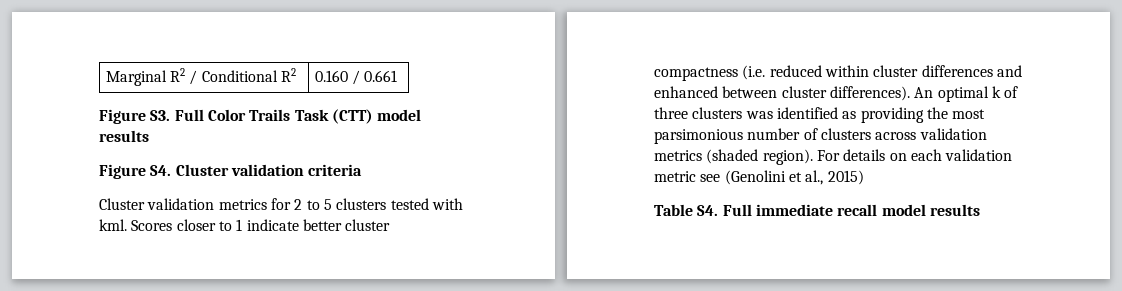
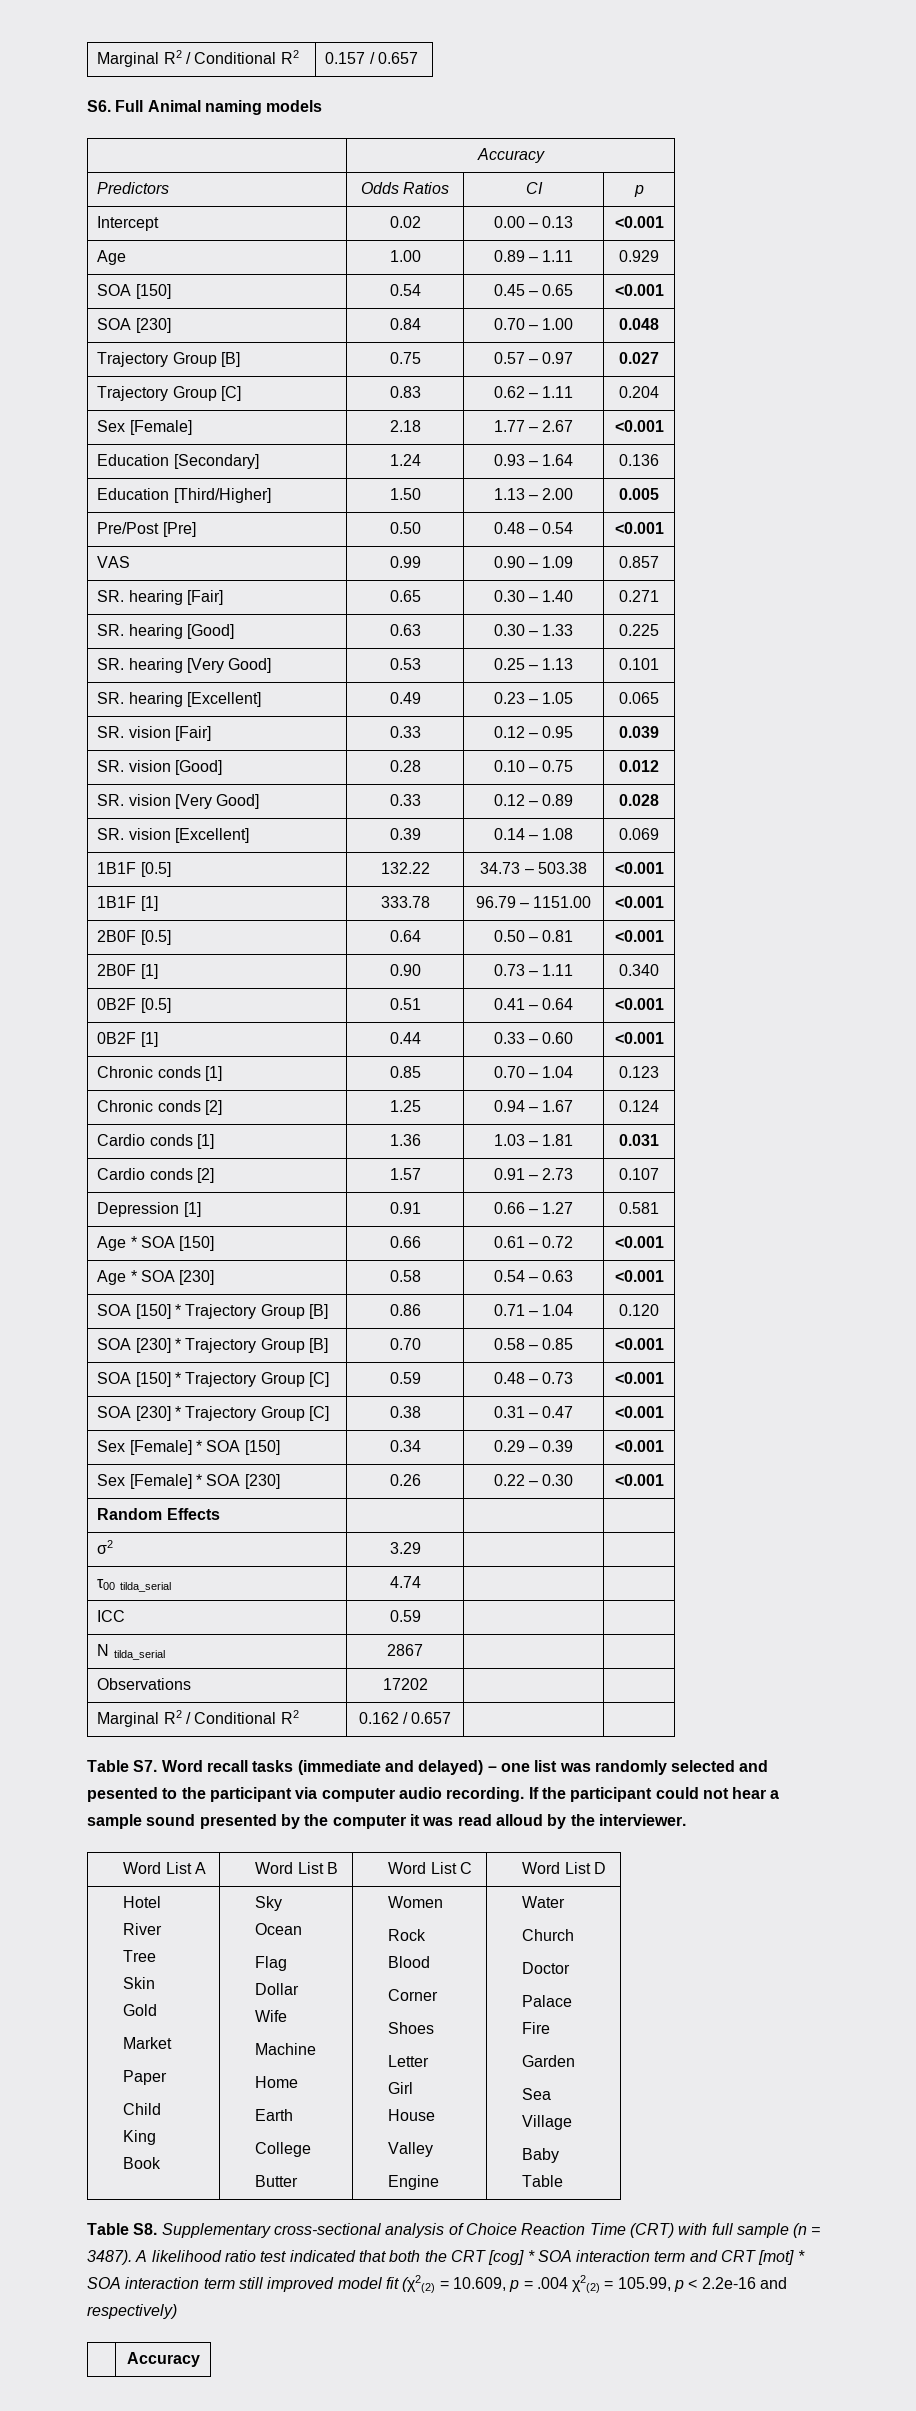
[105,68,297,86] [314,70,398,85] [99,109,422,124] [99,130,149,142] [99,164,363,179] [99,198,463,210] [99,219,391,231] [654,65,1022,81] [654,86,1019,102] [654,107,986,123] [654,128,987,144] [654,149,1013,165] [654,170,864,185] [654,204,980,216] Marginal R2 / Conditional R2 | 0.160 / 0.661 // Figure S3. Full Color Trails Task (CTT) model results // Figure S4. Cluster validation criteria // Cluster validation metrics for 2 to 5 clusters tested with kml. Scores closer to 1 indicate better cluster compactness (i.e. reduced within cluster differences and enhanced between cluster differences). An optimal k of three clusters was identified as providing the most parsimonious number of clusters across validation metrics (shaded region). For details on each validation metric see (Genolini et al., 2015) // Table S4. Full immediate recall model results -> [97,50,299,67] [325,52,419,64] [87,100,323,115] [476,148,545,163] [97,182,170,194] [360,182,450,194] [525,182,543,194] [633,185,644,197] [97,216,160,231] [389,216,421,228] [493,216,574,228] [614,216,664,228] [97,250,127,265] [389,250,421,262] [493,250,574,262] [619,250,659,262] [97,284,171,299] [389,284,421,296] [493,284,574,296] [614,284,664,296] [97,318,171,333] [389,318,421,330] [493,318,574,330] [619,318,659,330] [97,352,241,367] [389,352,421,364] [493,352,574,364] [619,352,659,364] [97,386,242,401] [389,386,421,398] [493,386,574,398] [619,386,659,398] [97,420,192,435] [389,420,421,432] [493,420,574,432] [614,420,664,432] [97,454,259,469] [389,454,421,466] [493,454,574,466] [619,454,659,466] [97,488,271,503] [389,488,421,500] [493,488,574,500] [619,488,659,500] [97,522,196,537] [389,522,421,534] [493,522,574,534] [614,522,664,534] [97,556,131,568] [389,556,421,568] [493,556,574,568] [619,556,659,568] [97,590,224,605] [389,590,421,602] [493,590,574,602] [619,590,659,602] [97,624,235,639] [389,624,421,636] [493,624,574,636] [619,624,659,636] [97,658,272,673] [389,658,421,670] [493,658,574,670] [619,658,659,670] [97,692,262,707] [389,692,421,704] [493,692,574,704] [619,692,659,704] [97,726,212,741] [389,726,421,738] [493,726,574,738] [619,726,659,738] [97,760,223,775] [389,760,421,772] [493,760,574,772] [619,760,659,772] [97,794,260,809] [389,794,421,806] [493,794,574,806] [619,794,659,806] [97,828,250,843] [389,828,421,840] [493,828,574,840] [619,828,659,840] [97,862,171,877] [380,862,430,874] [480,862,587,874] [614,862,664,874] [97,896,158,911] [380,896,430,908] [475,896,592,908] [614,896,664,908] [97,930,171,945] [389,930,421,942] [493,930,574,942] [614,930,664,942] [97,964,158,979] [389,964,421,976] [493,964,574,976] [619,964,659,976] [97,998,171,1013] [389,998,421,1010] [493,998,574,1010] [614,998,664,1010] [97,1032,158,1047] [389,1032,421,1044] [493,1032,574,1044] [614,1032,664,1044] [97,1066,223,1081] [389,1066,421,1078] [493,1066,574,1078] [619,1066,659,1078] [97,1100,223,1115] [389,1100,421,1112] [493,1100,574,1112] [619,1100,659,1112] [97,1134,215,1149] [389,1134,421,1146] [493,1134,574,1146] [619,1134,659,1146] [97,1168,215,1183] [389,1168,421,1180] [493,1168,574,1180] [619,1168,659,1180] [97,1202,201,1217] [389,1202,421,1214] [493,1202,574,1214] [619,1202,659,1214] [97,1236,215,1251] [389,1236,421,1248] [493,1236,574,1248] [614,1236,664,1248] [97,1270,215,1285] [389,1270,421,1282] [493,1270,574,1282] [614,1270,664,1282] [97,1304,328,1319] [389,1304,421,1316] [493,1304,574,1316] [619,1304,659,1316] [97,1338,328,1353] [389,1338,421,1350] [493,1338,574,1350] [614,1338,664,1350] [97,1372,329,1387] [389,1372,421,1384] [493,1372,574,1384] [614,1372,664,1384] [97,1406,329,1421] [389,1406,421,1418] [493,1406,574,1418] [614,1406,664,1418] [97,1440,280,1455] [389,1440,421,1452] [493,1440,574,1452] [614,1440,664,1452] [97,1474,280,1489] [389,1474,421,1486] [493,1474,574,1486] [614,1474,664,1486] [97,1508,220,1520] [97,1540,114,1554] [389,1542,421,1554] [97,1579,171,1592] [389,1576,421,1588] [97,1610,126,1622] [389,1610,421,1622] [97,1644,165,1660] [387,1644,423,1656] [97,1678,192,1690] [382,1678,428,1690] [97,1710,299,1727] [358,1712,452,1724] [87,1760,769,1775] [87,1787,780,1802] [87,1814,686,1829] [123,1862,207,1874] [255,1862,339,1874] [388,1862,473,1874] [522,1862,607,1874] [123,1896,162,1908] [123,1923,163,1935] [123,1950,157,1962] [123,1977,156,1989] [123,2004,158,2016] [123,2037,173,2049] [123,2070,168,2085] [123,2103,162,2115] [123,2130,157,2145] [123,2157,162,2169] [255,1896,283,1911] [255,1923,303,1935] [255,1956,288,1971] [255,1983,300,1995] [255,2010,288,2022] [255,2043,317,2055] [255,2076,299,2088] [255,2109,294,2121] [255,2142,312,2157] [255,2175,299,2187] [388,1896,444,1908] [388,1929,427,1941] [388,1956,431,1968] [388,1989,439,2001] [388,2022,435,2034] [388,2055,430,2067] [388,2082,414,2094] [388,2109,436,2121] [388,2142,434,2157] [388,2175,440,2190] [522,1896,566,1908] [522,1929,575,1941] [522,1962,571,1974] [522,1995,573,2007] [522,2022,551,2034] [522,2055,576,2067] [522,2088,552,2100] [522,2115,573,2130] [522,2148,560,2163] [522,2175,564,2187] [87,2223,821,2238] [87,2250,805,2265] [87,2275,788,2293] [87,2304,177,2319] [126,2352,200,2367] Marginal R2 / Conditional R2 | 0.157 / 0.657 // S6. Full Animal naming models // | Accuracy // Predictors | Odds Ratios | CI | p // Intercept | 0.02 | 0.00 – 0.13 | <0.001 // Age | 1.00 | 0.89 – 1.11 | 0.929 // SOA [150] | 0.54 | 0.45 – 0.65 | <0.001 // SOA [230] | 0.84 | 0.70 – 1.00 | 0.048 // Trajectory Group [B] | 0.75 | 0.57 – 0.97 | 0.027 // Trajectory Group [C] | 0.83 | 0.62 – 1.11 | 0.204 // Sex [Female] | 2.18 | 1.77 – 2.67 | <0.001 // Education [Secondary] | 1.24 | 0.93 – 1.64 | 0.136 // Education [Third/Higher] | 1.50 | 1.13 – 2.00 | 0.005 // Pre/Post [Pre] | 0.50 | 0.48 – 0.54 | <0.001 // VAS | 0.99 | 0.90 – 1.09 | 0.857 // SR. hearing [Fair] | 0.65 | 0.30 – 1.40 | 0.271 // SR. hearing [Good] | 0.63 | 0.30 – 1.33 | 0.225 // SR. hearing [Very Good] | 0.53 | 0.25 – 1.13 | 0.101 // SR. hearing [Excellent] | 0.49 | 0.23 – 1.05 | 0.065 // SR. vision [Fair] | 0.33 | 0.12 – 0.95 | 0.039 // SR. vision [Good] | 0.28 | 0.10 – 0.75 | 0.012 // SR. vision [Very Good] | 0.33 | 0.12 – 0.89 | 0.028 // SR. vision [Excellent] | 0.39 | 0.14 – 1.08 | 0.069 // 1B1F [0.5] | 132.22 | 34.73 – 503.38 | <0.001 // 1B1F [1] | 333.78 | 96.79 – 1151.00 | <0.001 // 2B0F [0.5] | 0.64 | 0.50 – 0.81 | <0.001 // 2B0F [1] | 0.90 | 0.73 – 1.11 | 0.340 // 0B2F [0.5] | 0.51 | 0.41 – 0.64 | <0.001 // 0B2F [1] | 0.44 | 0.33 – 0.60 | <0.001 // Chronic conds [1] | 0.85 | 0.70 – 1.04 | 0.123 // Chronic conds [2] | 1.25 | 0.94 – 1.67 | 0.124 // Cardio conds [1] | 1.36 | 1.03 – 1.81 | 0.031 // Cardio conds [2] | 1.57 | 0.91 – 2.73 | 0.107 // Depression [1] | 0.91 | 0.66 – 1.27 | 0.581 // Age * SOA [150] | 0.66 | 0.61 – 0.72 | <0.001 // Age * SOA [230] | 0.58 | 0.54 – 0.63 | <0.001 // SOA [150] * Trajectory Group [B] | 0.86 | 0.71 – 1.04 | 0.120 // SOA [230] * Trajectory Group [B] | 0.70 | 0.58 – 0.85 | <0.001 // SOA [150] * Trajectory Group [C] | 0.59 | 0.48 – 0.73 | <0.001 // SOA [230] * Trajectory Group [C] | 0.38 | 0.31 – 0.47 | <0.001 // Sex [Female] * SOA [150] | 0.34 | 0.29 – 0.39 | <0.001 // Sex [Female] * SOA [230] | 0.26 | 0.22 – 0.30 | <0.001 // Random Effects | | | // σ2 | 3.29 | | // τ00 tilda_serial | 4.74 | | // ICC | 0.59 | | // N tilda_serial | 2867 | | // Observations | 17202 | | // Marginal R2 / Conditional R2 | 0.162 / 0.657 | | // Table S7. Word recall tasks (immediate and delayed) – one list was randomly selected and pesented to the participant via computer audio recording. If the participant could not hear a sample sound presented by the computer it was read alloud by the interviewer. // Word List A | Word List B | Word List C | Word List D // Hotel // River // Tree // Skin // Gold // Market // Paper // Child // King // Book | Sky // Ocean // Flag // Dollar // Wife // Machine // Home // Earth // College // Butter | Women // Rock // Blood // Corner // Shoes // Letter // Girl // House // Valley // Engine | Water // Church // Doctor // Palace // Fire // Garden // Sea // Village // Baby // Table // Table S8. Supplementary cross-sectional analysis of Choice Reaction Time (CRT) with full sample (n = 3487). A likelihood ratio test indicated that both the CRT [cog] * SOA interaction term and CRT [mot] * SOA interaction term still improved model fit (χ2(2) = 10.609, p = .004 χ2(2) = 105.99, p < 2.2e-16 and respectively) // | Accuracy

